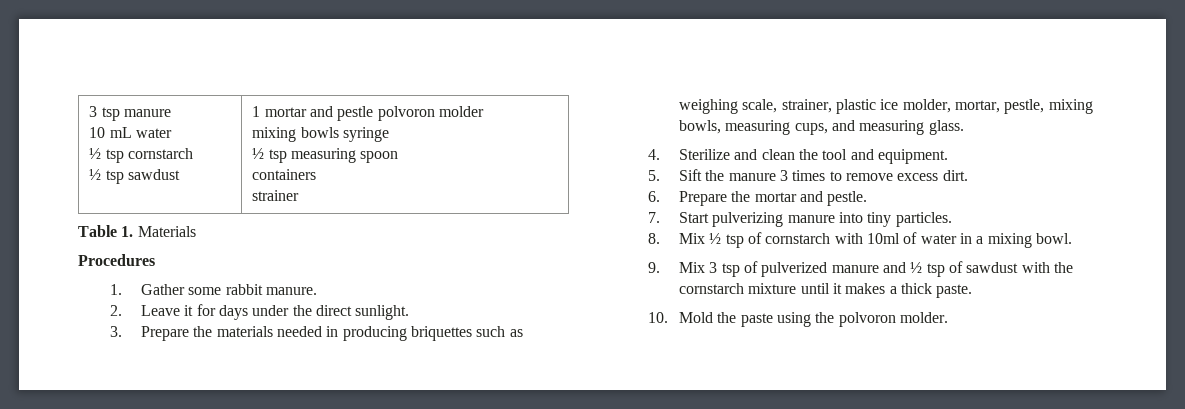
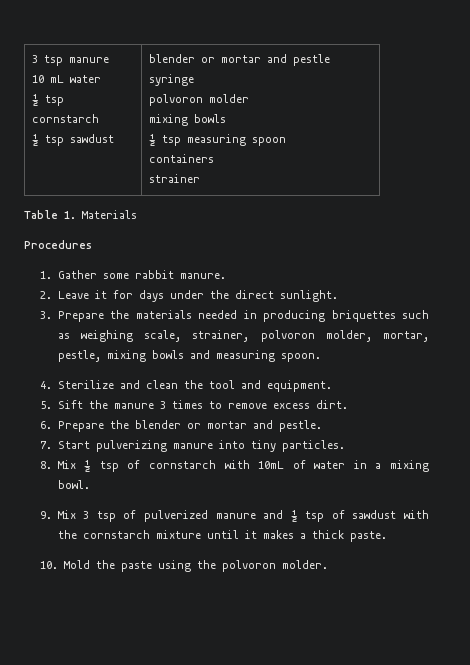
[252,106,261,117] 1 -> [148,54,215,63] blender or
(374, 113) none -> [148,74,194,86] syringe //
[343,127,390,142] syringe -> (226, 118) none
[836,99,899,114] plastic ice -> [260,330,315,342] polvoron
[679,120,828,135] bowls, measuring cups, -> [151,350,184,359] bowls
[928,120,964,135] glass. -> [280,353,321,362] spoon.
(751, 196) none -> [134,420,201,429] blender or
[867,233,901,244] 10ml -> [258,461,285,469] 10mL

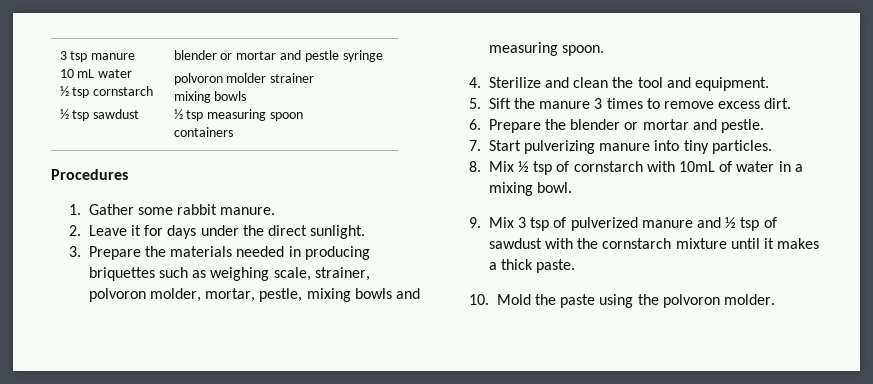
(249, 98) none -> [270,73,315,83] strainer
[148,174,200,183] [24,210,137,219] // strainer // Table 1. Materials -> (233, 132) none

